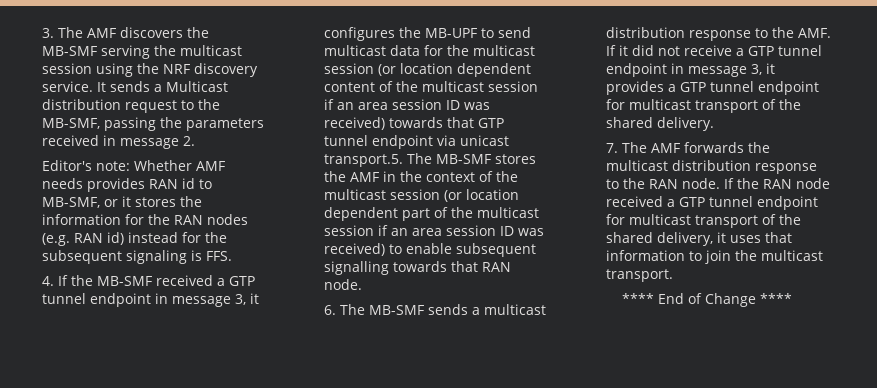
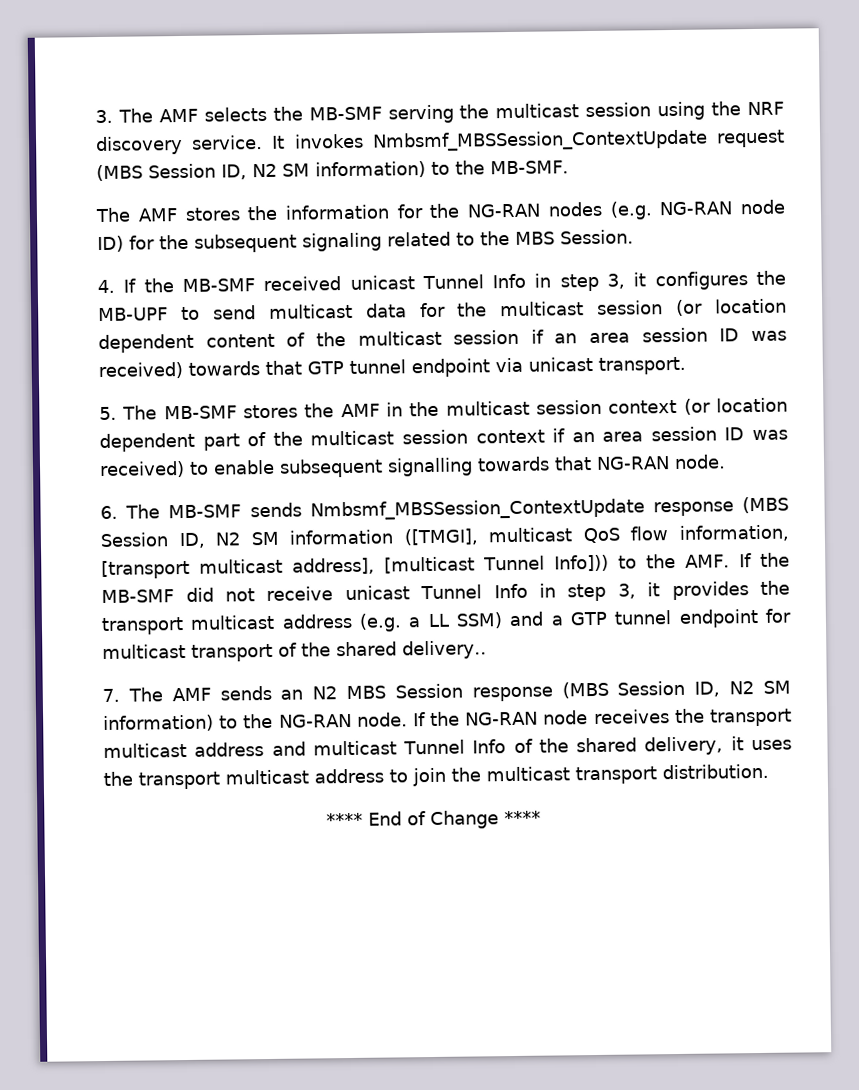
[120,27,184,38] discovers -> [203,106,267,122] selects
[110,81,229,92] [42,99,221,113] [42,117,265,131] [42,135,196,149] [42,160,226,171] [42,178,213,192] [42,196,132,208] sends a Multicast distribution request to the MB-SMF, passing the parameters received in message 2. // Editor's note: Whether AMF needs provides RAN id to MB-SMF, or it -> [293,129,785,152] [96,160,570,182] [95,207,178,223] invokes Nmbsmf_MBSSession_ContextUpdate request (MBS Session ID, N2 SM information) to the MB-SMF. // The AMF
[174,215,204,225] RAN -> [467,203,541,218] NG-RAN
[74,232,179,245] RAN id) instead -> [659,199,785,216] [97,235,125,253] NG-RAN node ID)
[191,250,233,261] is FFS. -> [387,229,635,247] related to the MBS Session.
[217,276,256,286] [42,293,232,307] a GTP tunnel endpoint in message -> [349,273,599,292] unicast Tunnel Info in step
[324,154,404,167] transport.5. -> [598,356,687,375] [99,406,118,421] transport. // 5.
[426,171,519,182] [324,189,441,200] context of the multicast session -> [445,399,678,416] multicast session context
(375, 230) none -> [475,429,545,444] context
[482,262,512,272] RAN -> [596,456,671,470] NG-RAN
[472,304,547,315] [606,27,752,41] a multicast distribution response -> [309,496,789,521] [100,524,789,549] [101,554,610,580] Nmbsmf_MBSSession_ContextUpdate response (MBS Session ID, N2 SM information ([TMGI], multicast QoS flow information, [transport multicast address], [multicast Tunnel Info]))
[619,45,629,56] it -> [760,552,791,567] [101,589,175,604] the MB-SMF
[736,45,823,56] [606,63,776,77] [606,81,665,95] a GTP tunnel endpoint in message 3, it provides -> [344,580,791,602] [101,611,544,636] unicast Tunnel Info in step 3, it provides the transport multicast address (e.g. a LL SSM) and
[657,117,715,131] delivery. -> [402,640,488,660] delivery..
[684,142,771,153] [606,160,818,174] [606,178,679,189] forwards the multicast distribution response to the RAN -> [219,680,791,702] [103,713,352,732] sends an N2 MBS Session response (MBS Session ID, N2 SM information) to the NG-RAN
[763,178,831,189] [606,196,819,210] [606,214,759,228] RAN node received a GTP tunnel endpoint for multicast transport -> [465,708,793,727] [103,739,507,758] NG-RAN node receives the transport multicast address and multicast Tunnel Info
[765,232,793,243] [606,250,686,261] that information -> [103,768,385,790] the transport multicast address
[606,269,674,282] transport. -> [575,763,770,785] transport distribution.

